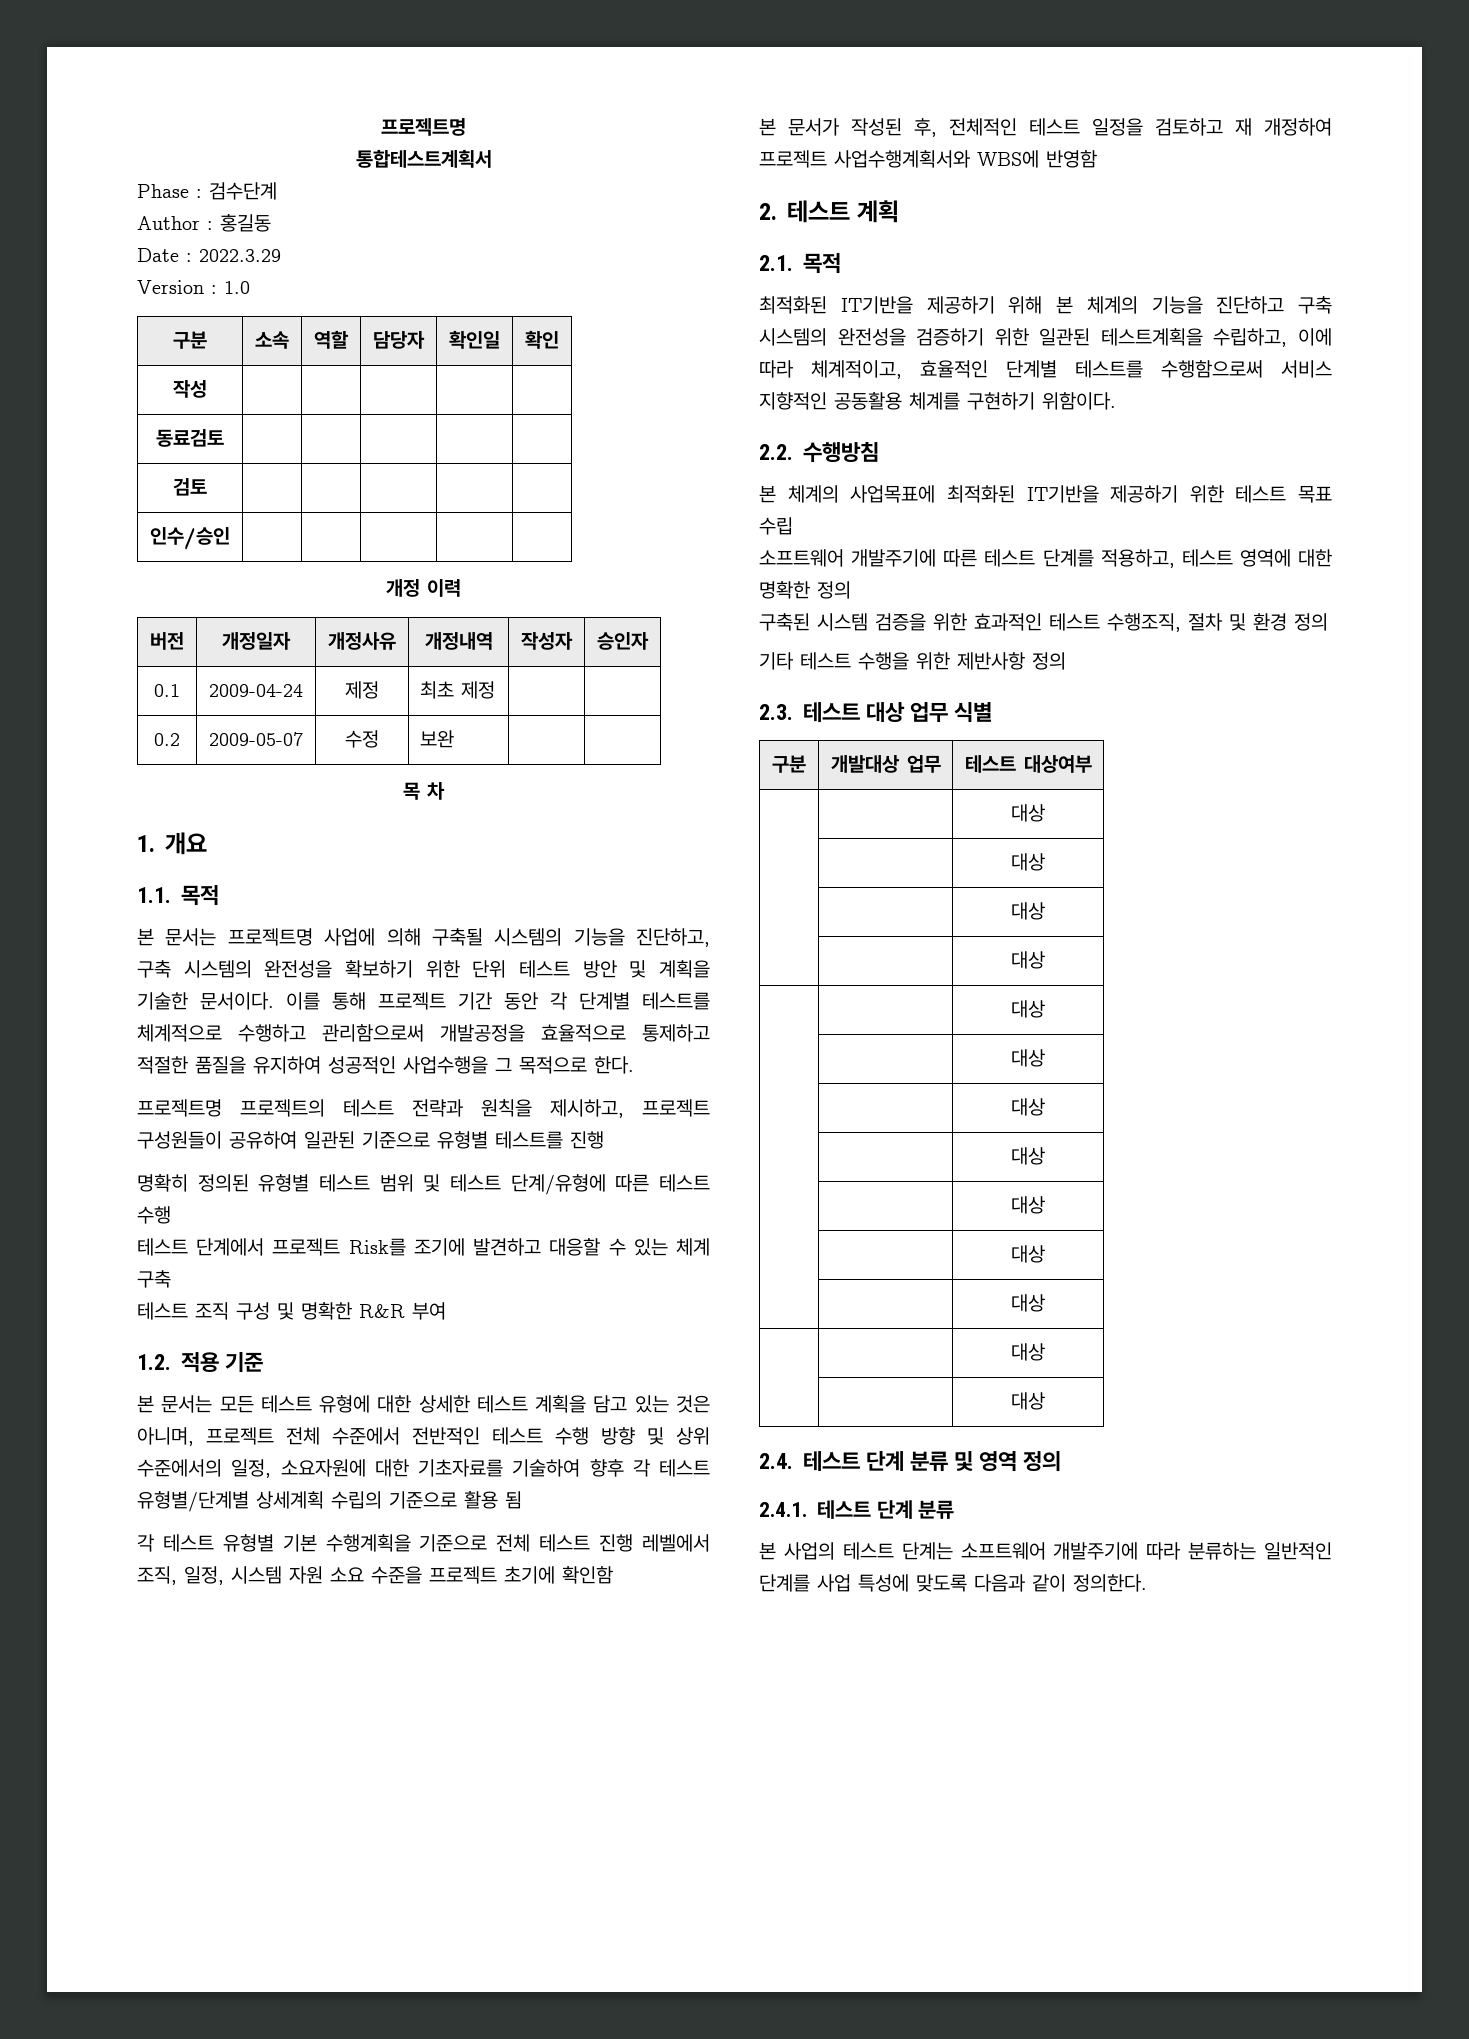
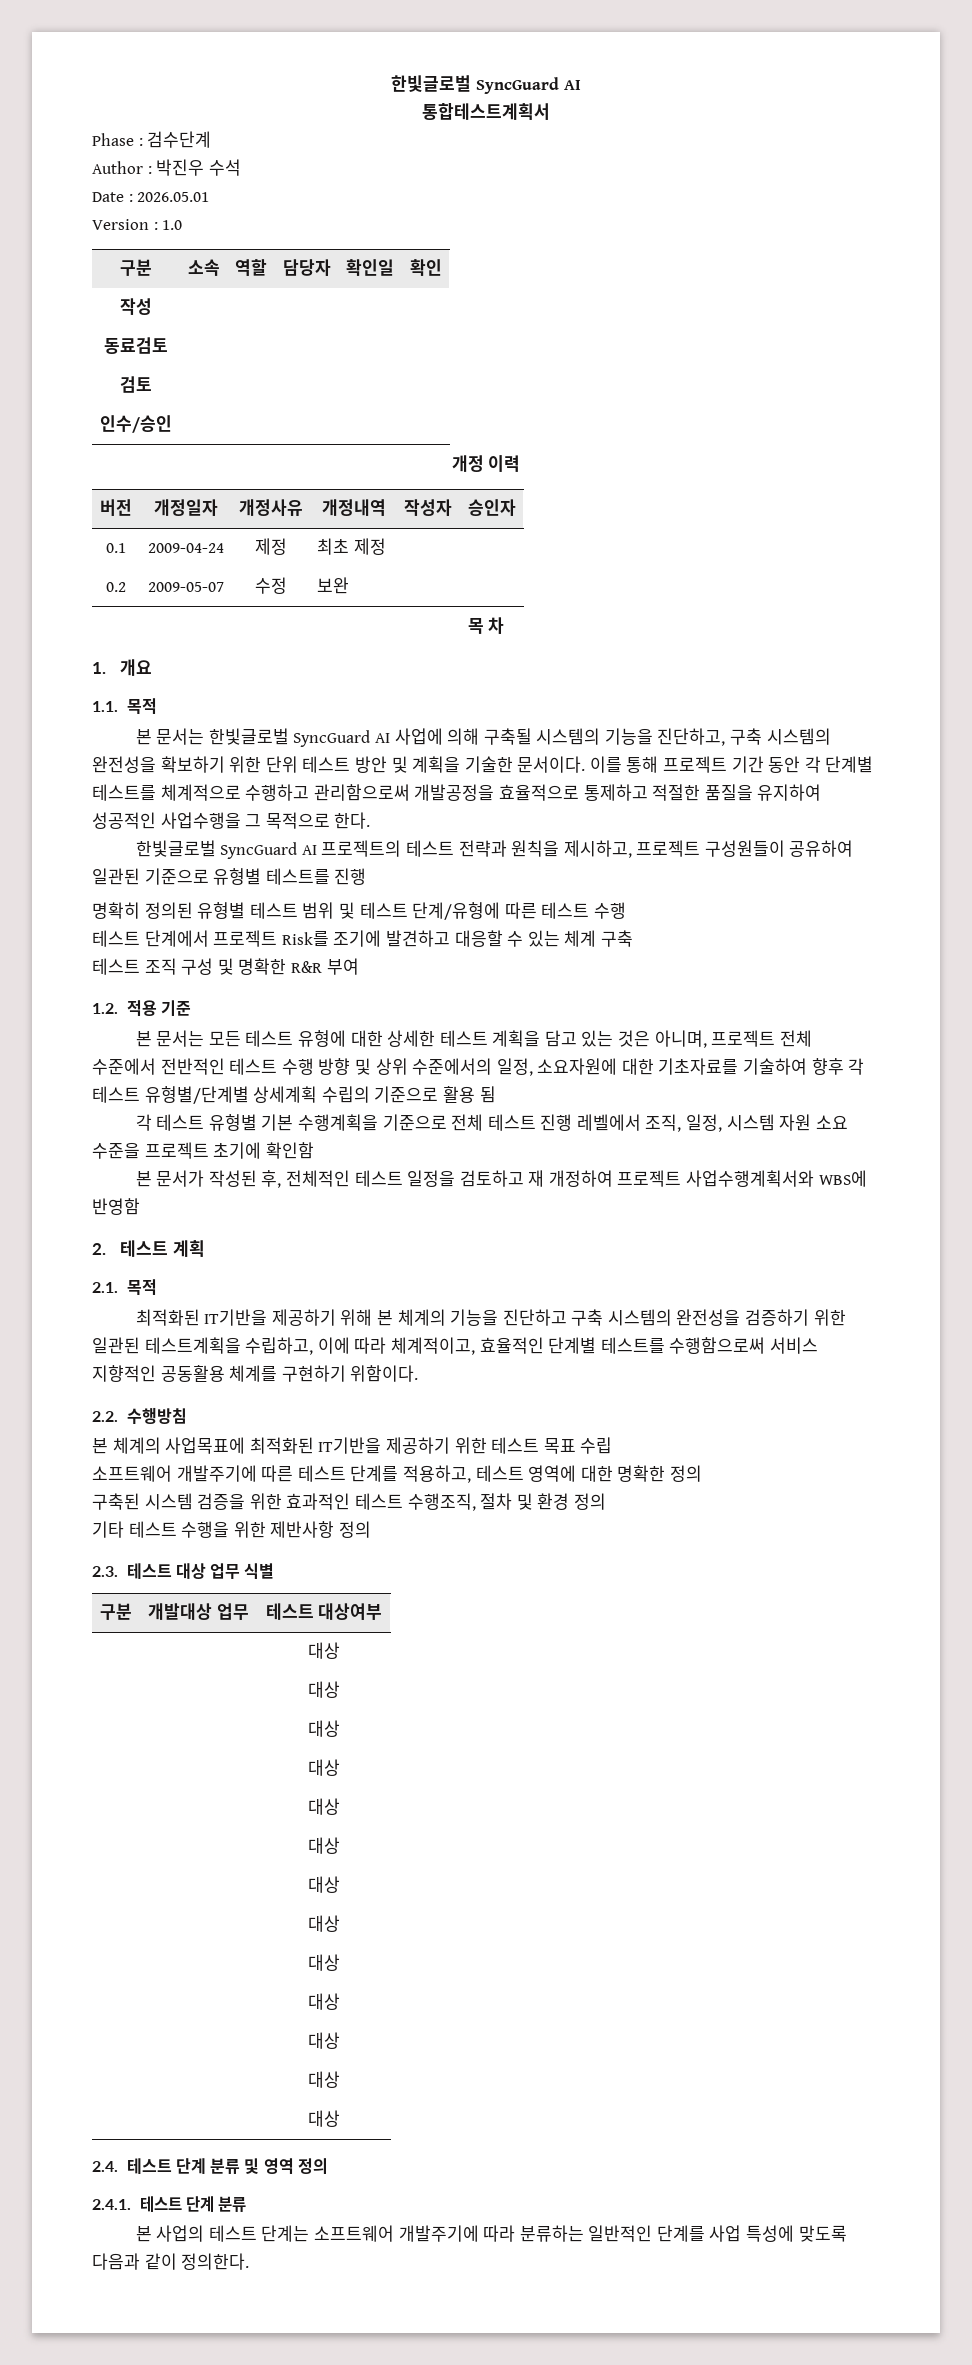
[381,118,466,136] 프로젝트명 -> [391,75,581,94] 한빛글로벌 SyncGuard AI
[220,213,271,232] 홍길동 -> [156,159,241,176] 박진우 수석
[199,249,281,262] 2022.3.29 -> [137,192,210,202] 2026.05.01
[227,928,313,946] 프로젝트명 -> [208,728,390,747] 한빛글로벌 SyncGuard AI
[137,1099,222,1117] 프로젝트명 -> [135,840,317,859] 한빛글로벌 SyncGuard AI

